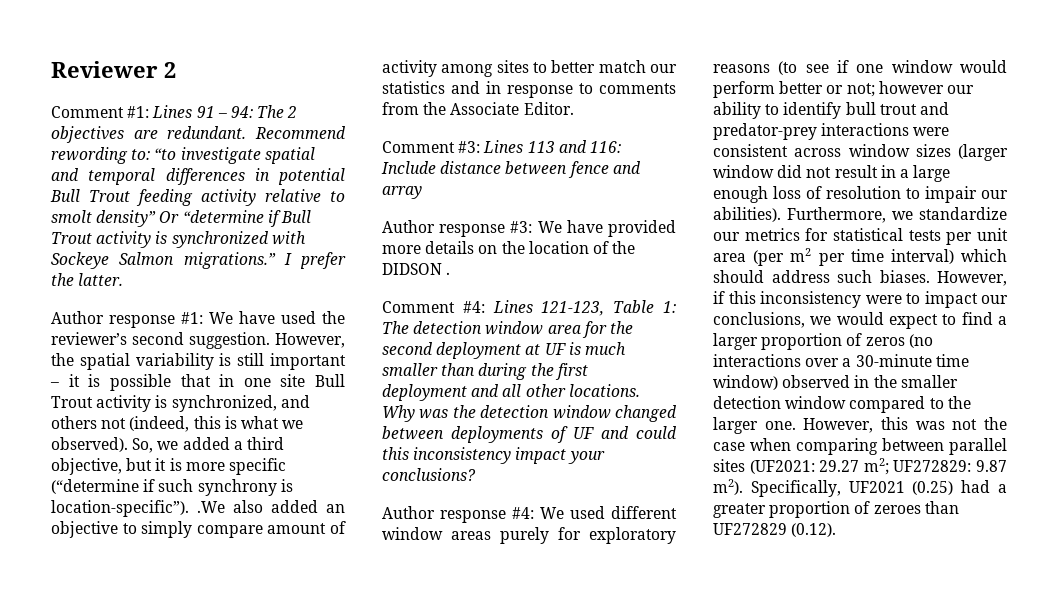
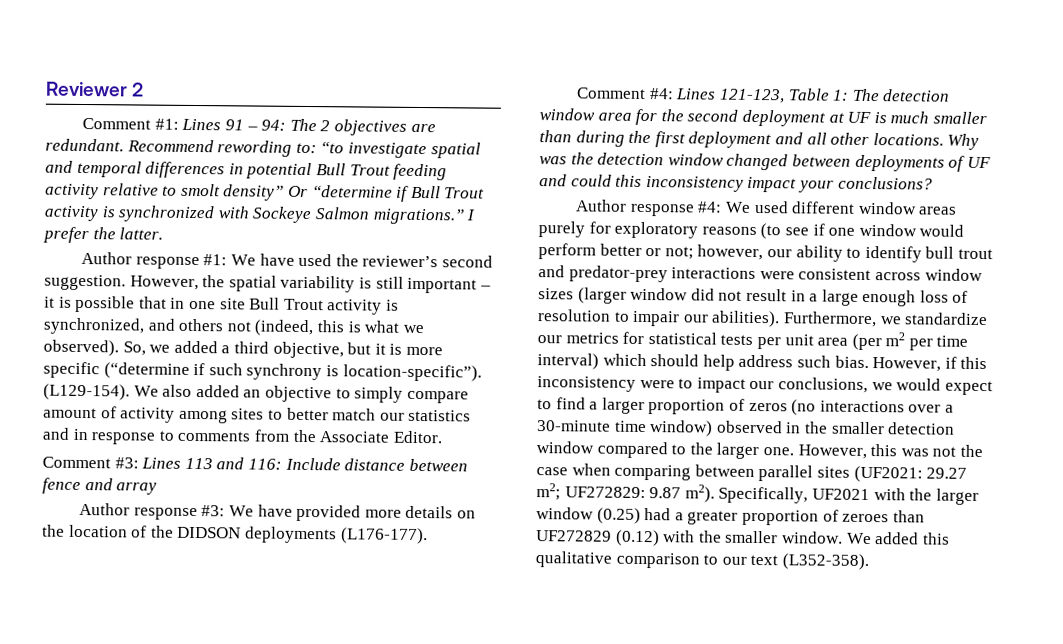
[197,501,225,513] .We -> [43,383,159,401] (L129-154). We
[446,272,451,275] . -> [244,526,428,545] deployments (L176-177).
[878,81,944,94] however -> [697,244,764,261] however,
(764, 276) none -> [702,354,735,371] help
[879,270,930,283] biases. -> [834,355,869,369] bias.
(905, 487) none -> [873,488,979,505] [536,507,594,520] with the larger window
[791,523,837,537] (0.12). -> [615,529,950,547] [535,551,869,571] (0.12) with the smaller window. We added this qualitative comparison to our text (L352-358).

